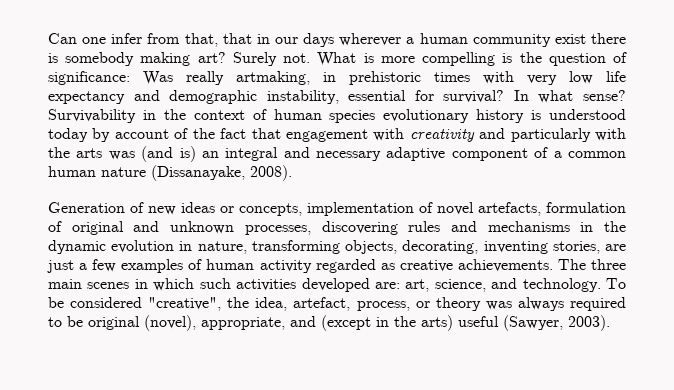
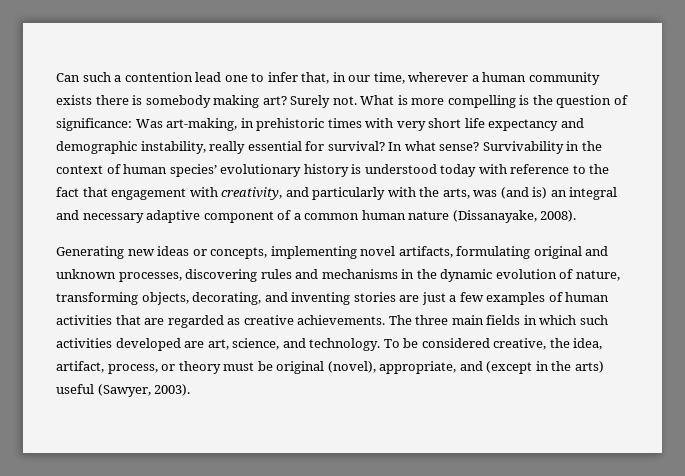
[82,33,252,47] one infer from that, that -> [82,72,330,84] such a contention lead one to infer that,
[303,33,335,47] days -> [373,72,405,84] time,
[554,34,586,44] exist -> [56,95,92,105] exists
[186,71,310,85] really artmaking, -> [166,118,238,131] art-making,
[569,71,593,84] low -> [428,118,462,128] short
(339, 97) none -> [209,141,246,154] really
[329,110,376,123] species -> [169,164,217,177] species’
[92,128,189,142] by account of -> [478,164,586,174] with reference to
[409,129,475,142] creativity -> [221,187,283,200] creativity,
[76,148,103,158] arts -> [442,188,470,199] arts,
[48,202,144,213] Generation of -> [56,246,124,259] Generating
[307,202,626,216] [48,221,62,232] implementation of novel artefacts, formulation of -> [270,246,531,259] implementing novel artifacts, formulating
[179,241,193,251] in -> [559,269,574,279] of
[483,241,600,254] inventing stories, -> [264,292,396,305] and inventing stories
[259,260,312,273] activity -> [56,315,165,325] activities that are
[87,282,130,289] scenes -> [486,315,521,325] fields
[374,282,400,289] are: -> [184,341,205,348] are
[148,297,222,311] "creative", -> [493,338,547,350] creative,
[293,297,351,311] artefact, -> [56,361,104,373] artifact,
[485,297,626,311] [48,317,62,327] was always required to -> [223,362,255,371] must

